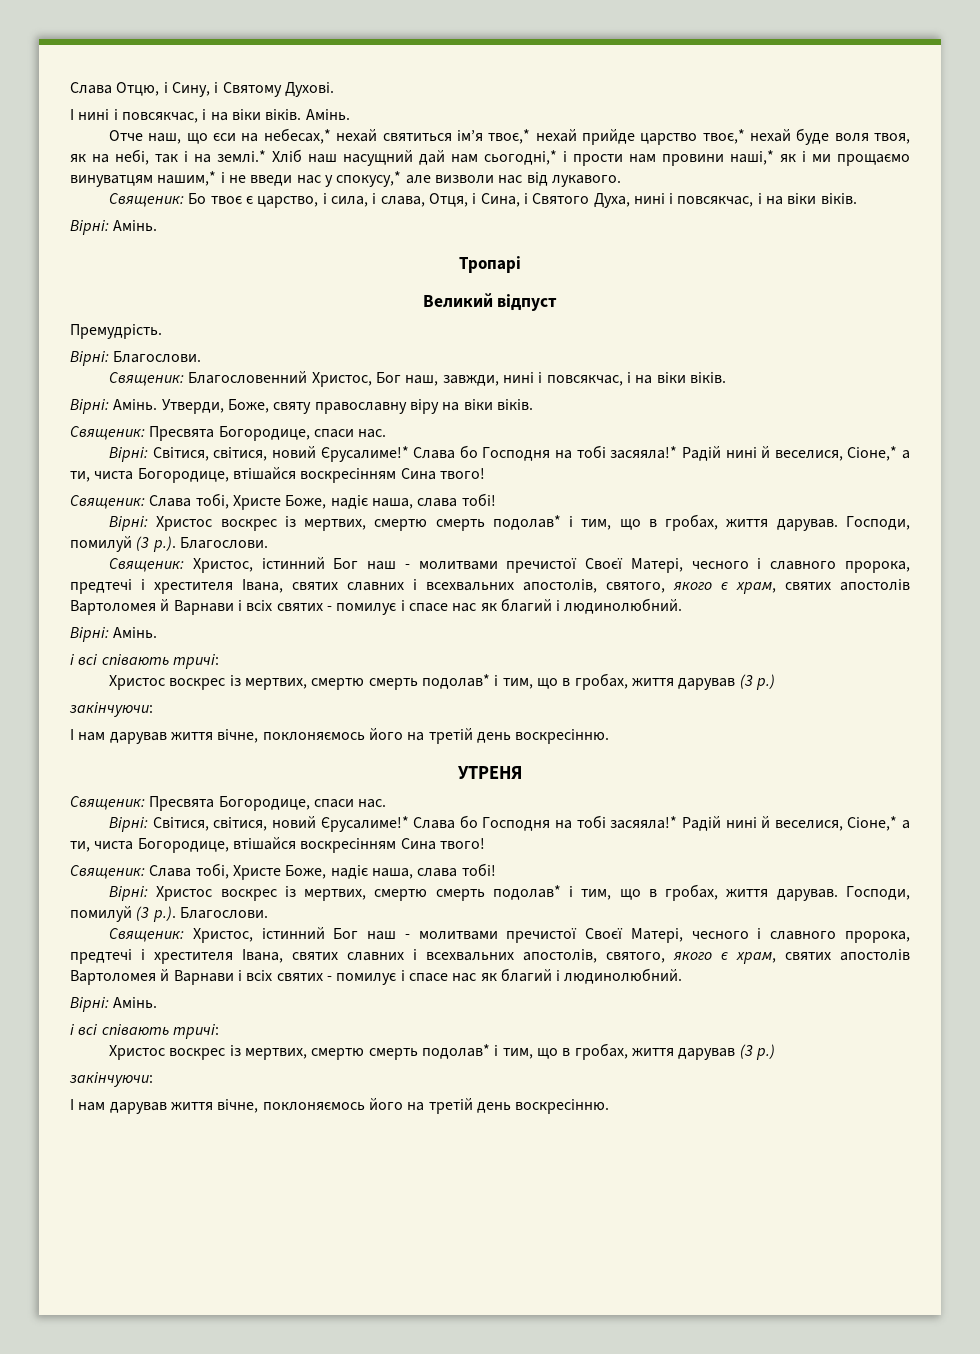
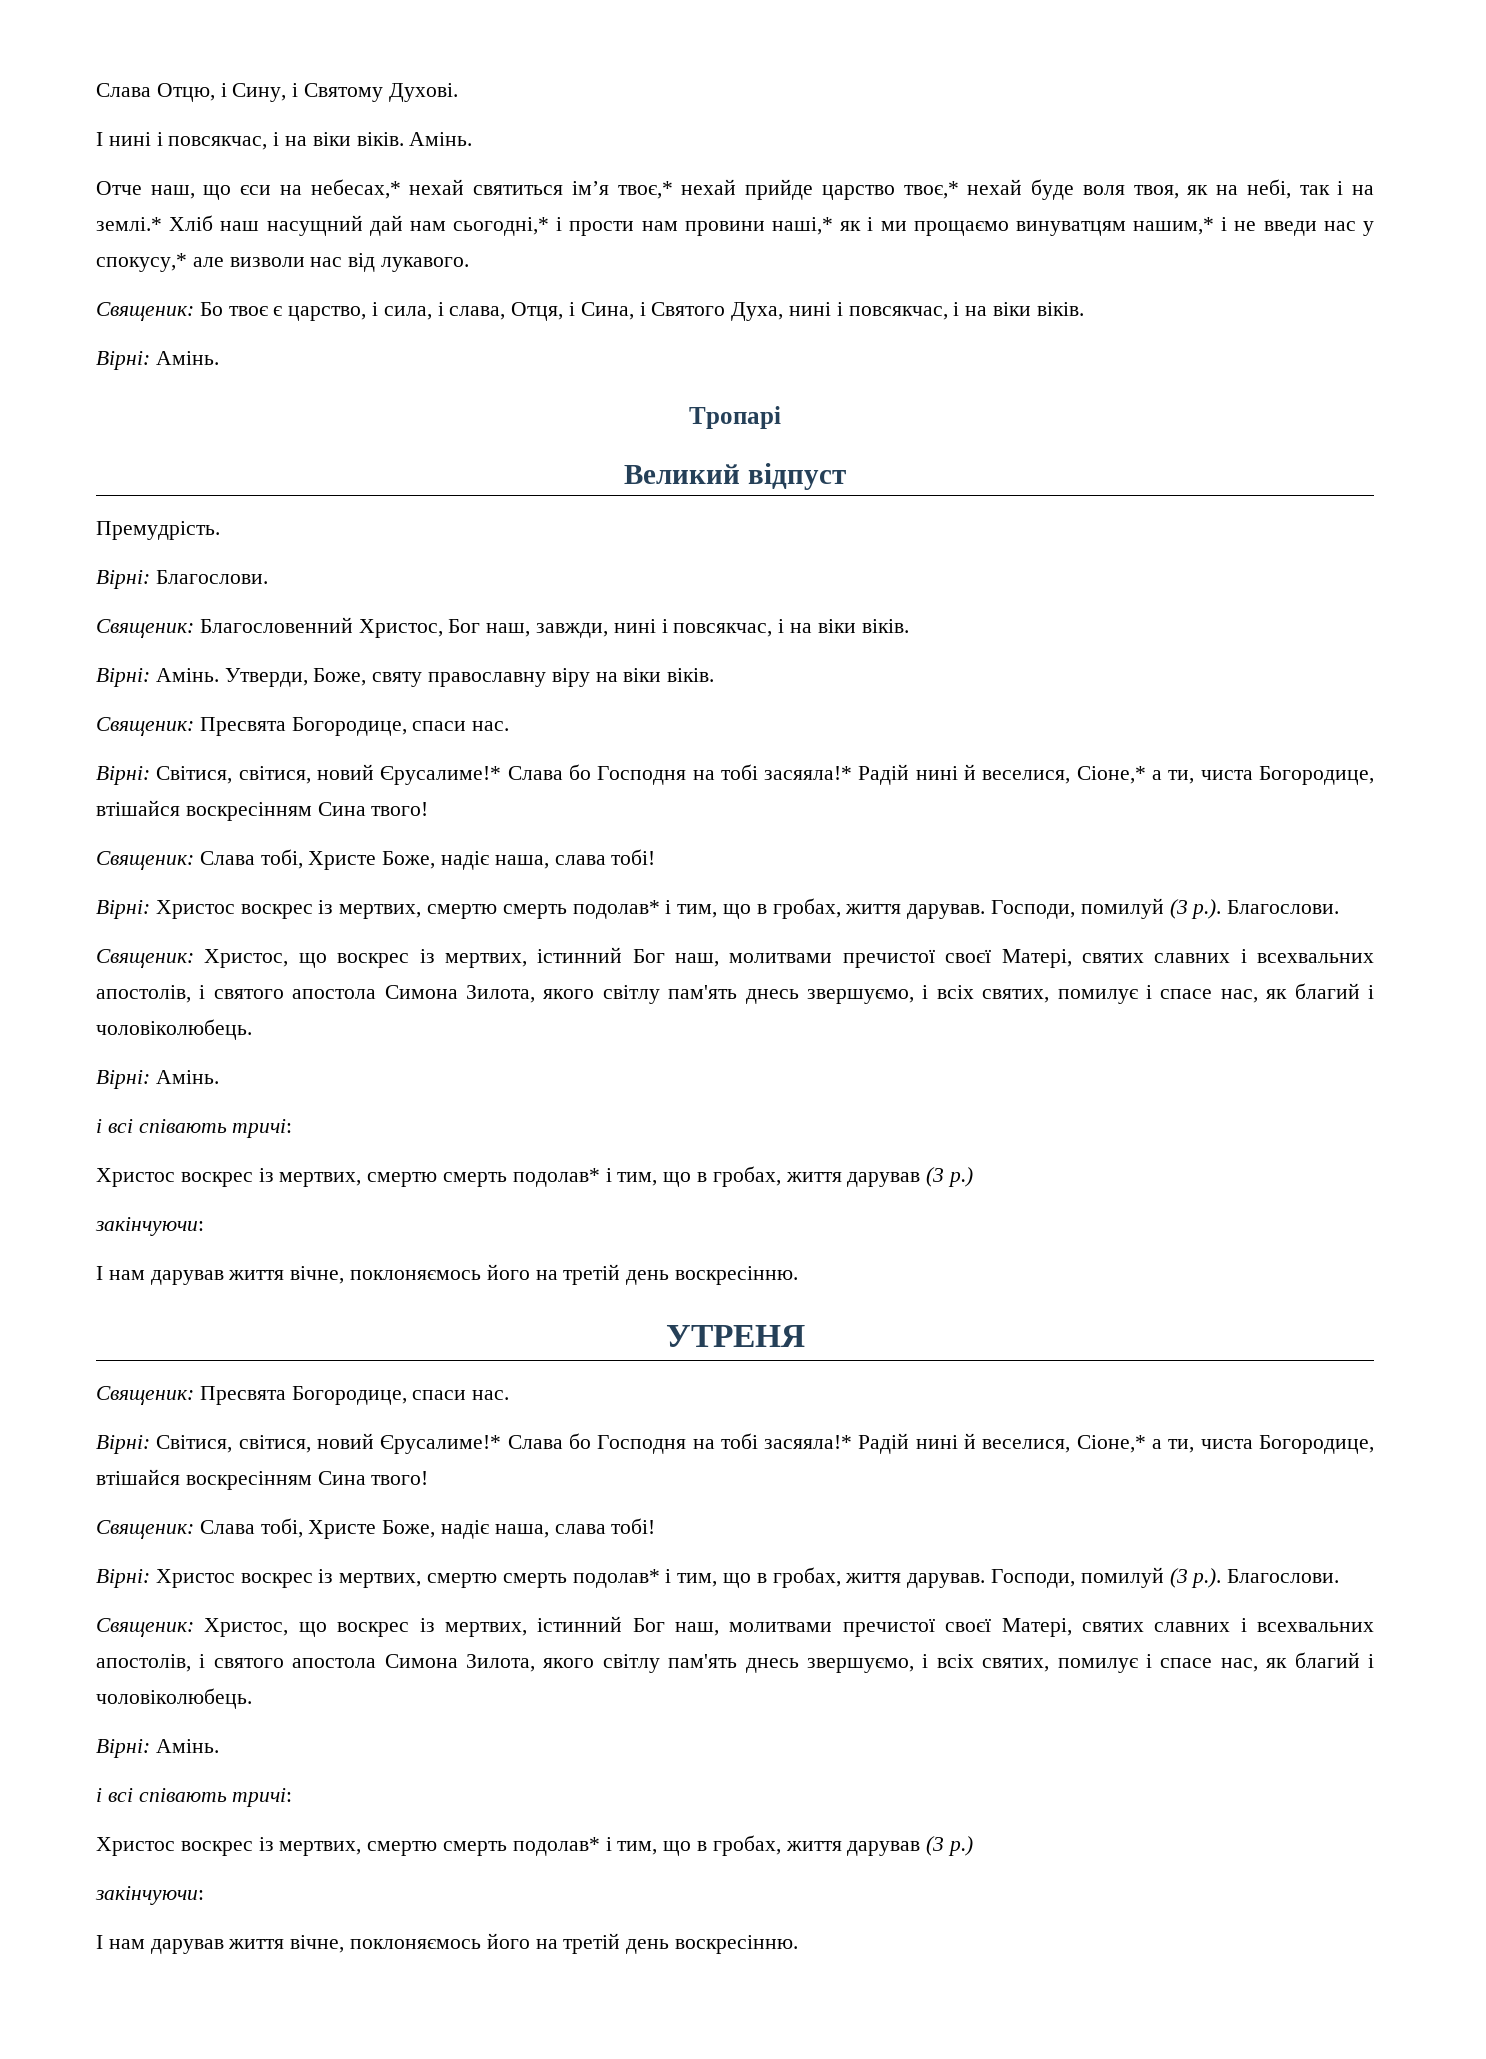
[261,557,910,573] [70,579,910,594] [70,598,683,615] істинний Бог наш - молитвами пречистої Своєї Матері, чесного і славного пророка, предтечі і хрестителя Івана, святих славних і всехвальних апостолів, святого, якого є храм, святих апостолів Вартоломея й Варнави і всіх святих - помилує і спасе нас як благий і людинолюбний. -> [298,947,1374,968] [96,983,1375,1004] [96,1019,252,1040] що воскрес із мертвих, істинний Бог наш, молитвами пречистої своєї Матері, святих славних і всехвальних апостолів, і святого апостола Симона Зилота, якого світлу пам'ять днесь звершуємо, і всіх святих, помилує і спасе нас, як благий і чоловіколюбець.
[261,927,910,943] [70,949,910,964] [70,968,683,985] істинний Бог наш - молитвами пречистої Своєї Матері, чесного і славного пророка, предтечі і хрестителя Івана, святих славних і всехвальних апостолів, святого, якого є храм, святих апостолів Вартоломея й Варнави і всіх святих - помилує і спасе нас як благий і людинолюбний. -> [298,1616,1374,1637] [96,1652,1375,1673] [96,1688,252,1709] що воскрес із мертвих, істинний Бог наш, молитвами пречистої своєї Матері, святих славних і всехвальних апостолів, і святого апостола Симона Зилота, якого світлу пам'ять днесь звершуємо, і всіх святих, помилує і спасе нас, як благий і чоловіколюбець.

